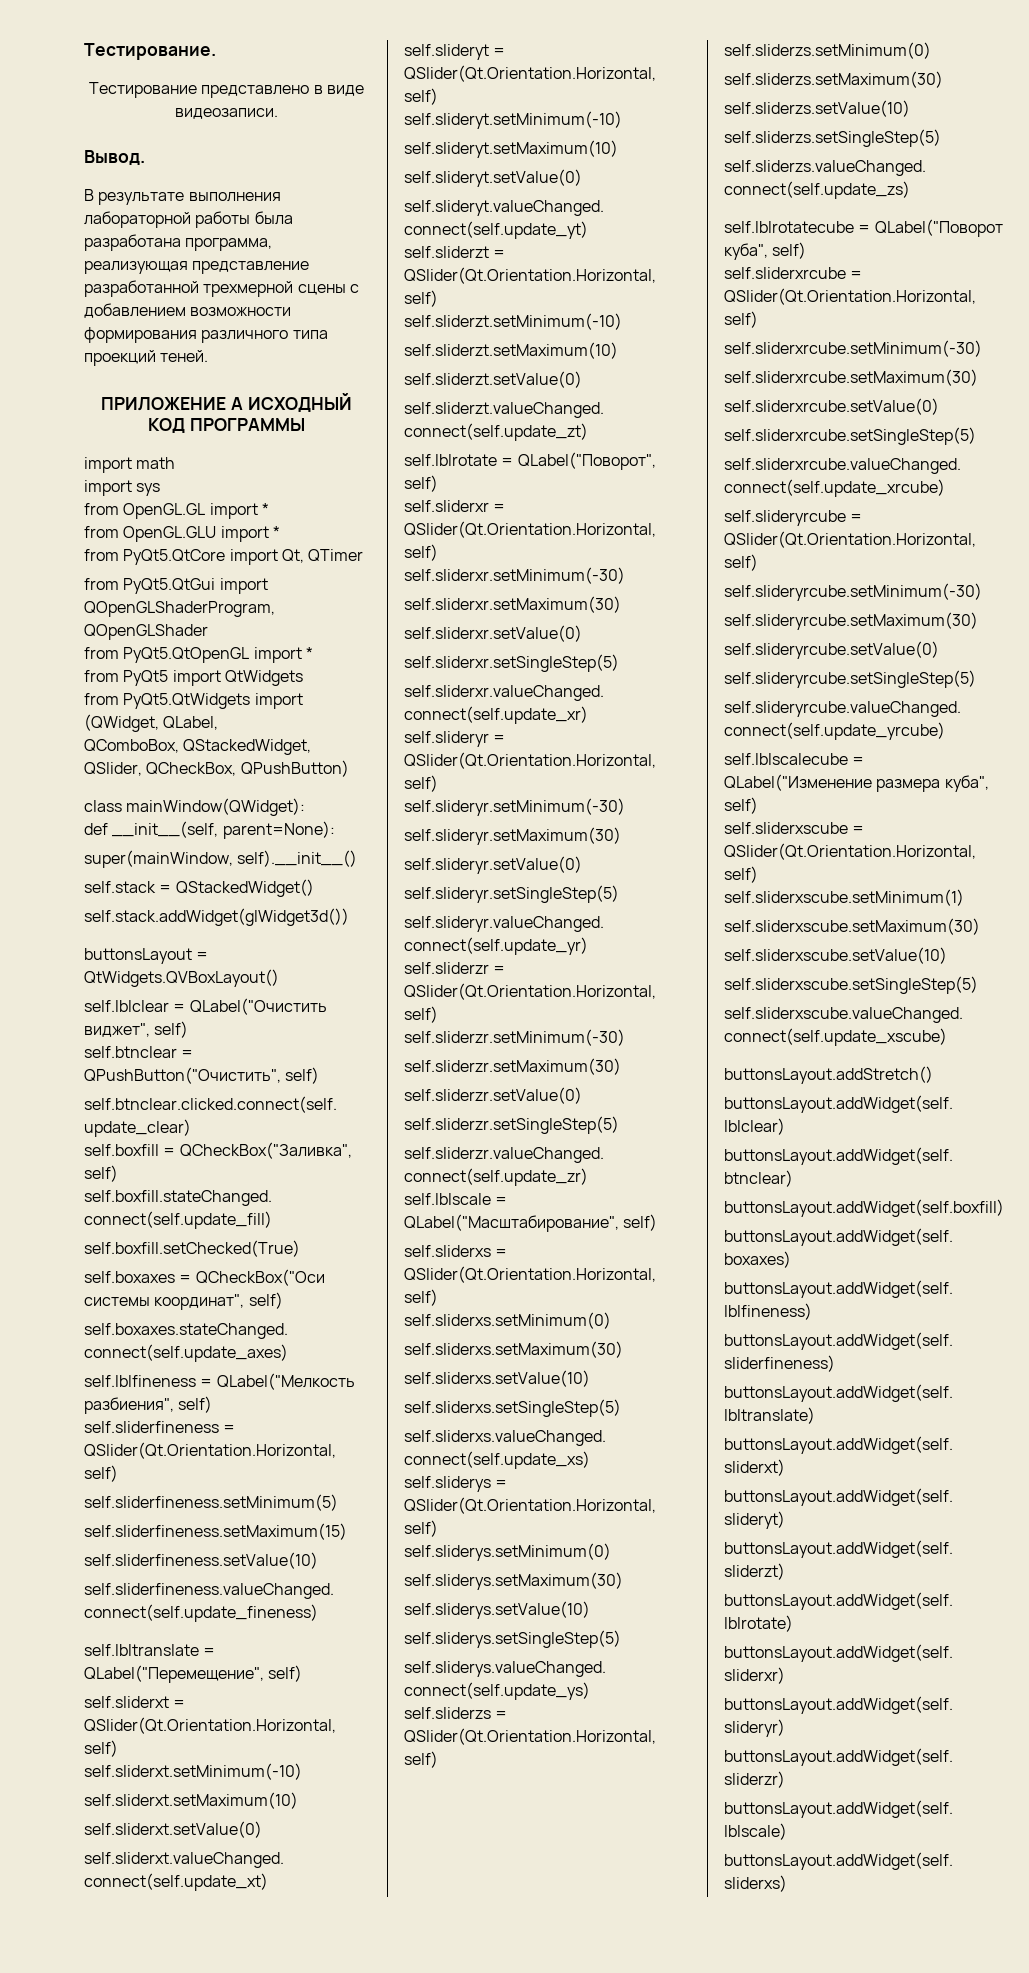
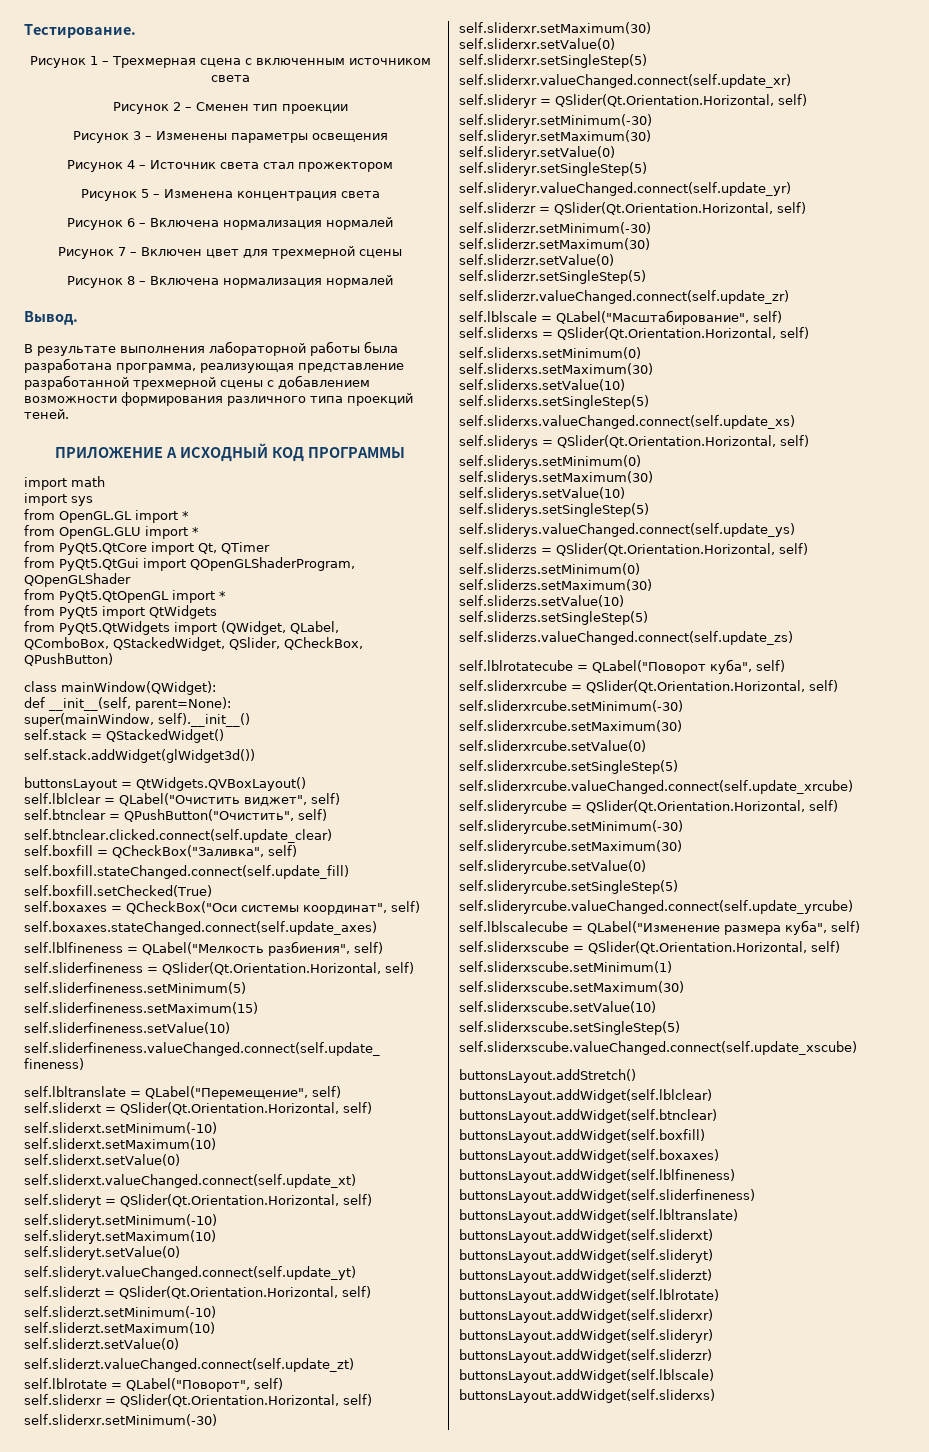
[89,82,364,98] [175,108,278,119] Тестирование представлено в виде видеозаписи. -> [29,56,431,68] [210,75,250,82] [112,102,348,114] [72,131,388,143] [67,160,393,172] [80,189,380,201] [67,217,393,230] [58,246,402,259] [67,275,393,288] Рисунок 1 – Трехмерная сцена с включенным источником света // Рисунок 2 – Сменен тип проекции // Рисунок 3 – Изменены параметры освещения // Рисунок 4 – Источник света стал прожектором // Рисунок 5 – Изменена концентрация света // Рисунок 6 – Включена нормализация нормалей // Рисунок 7 – Включен цвет для трехмерной сцены // Рисунок 8 – Включена нормализация нормалей

